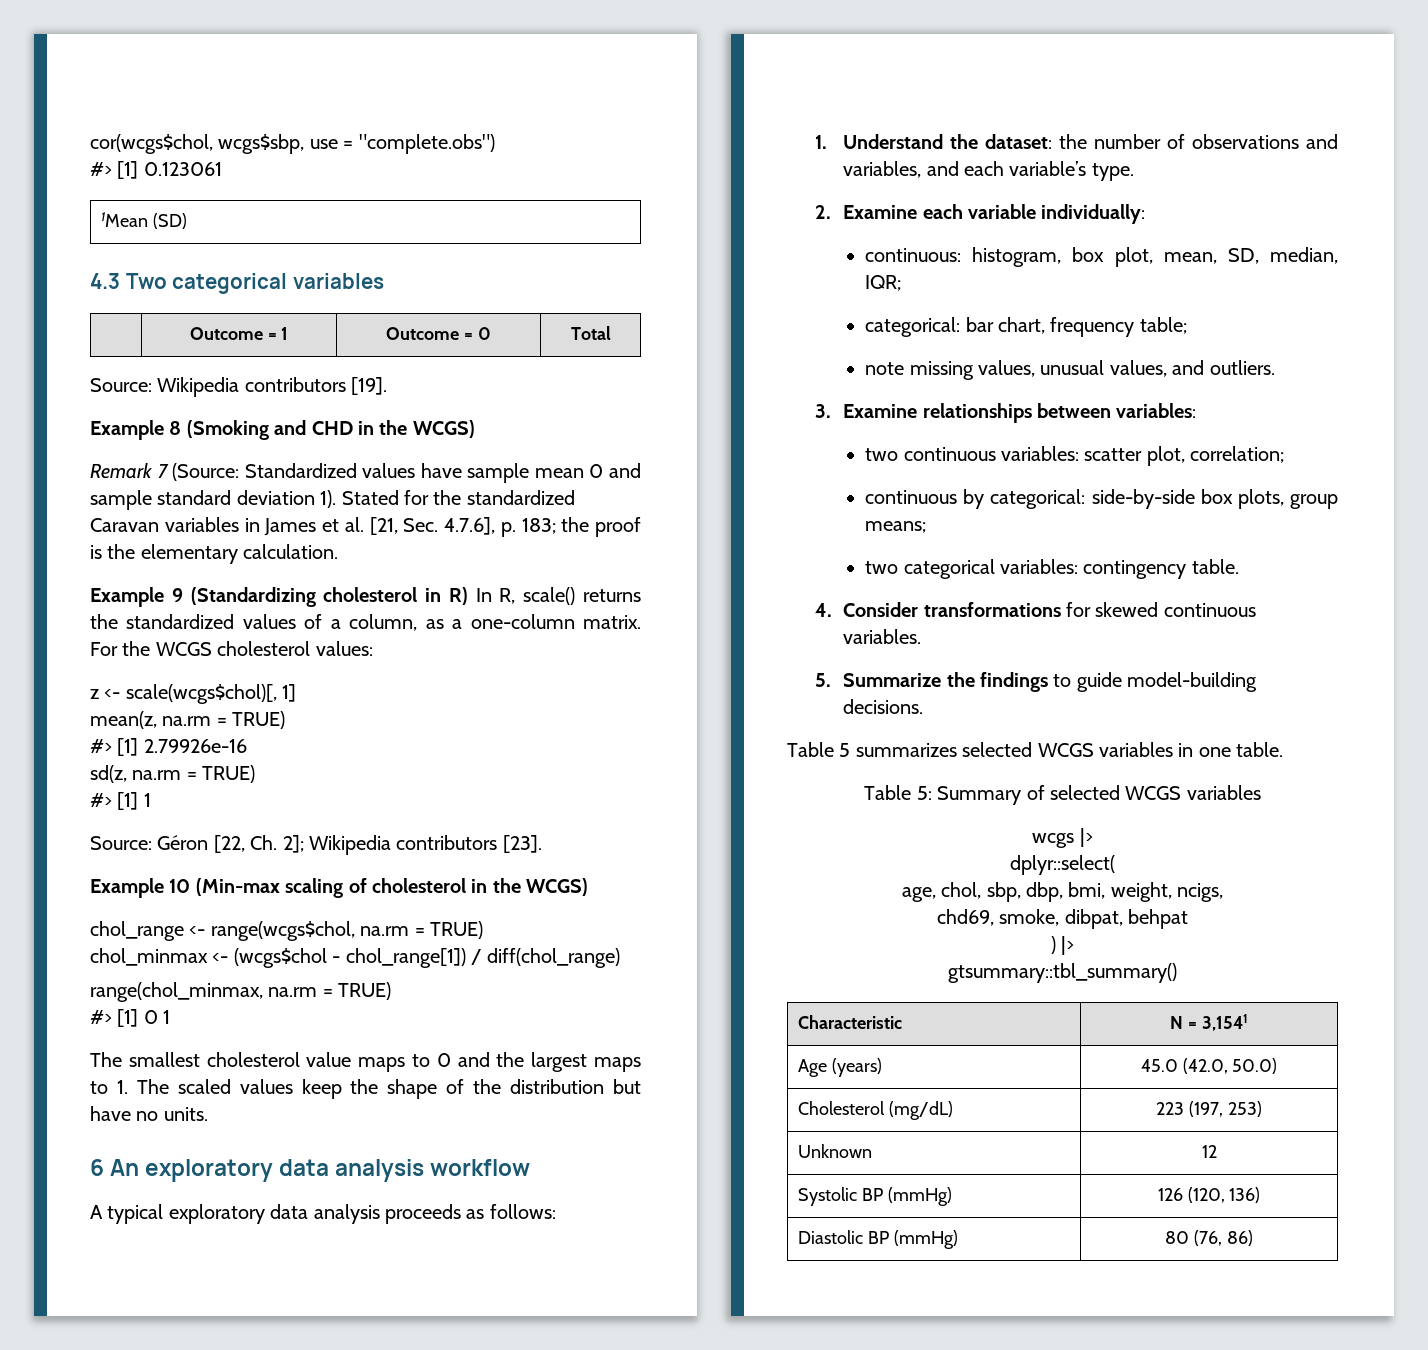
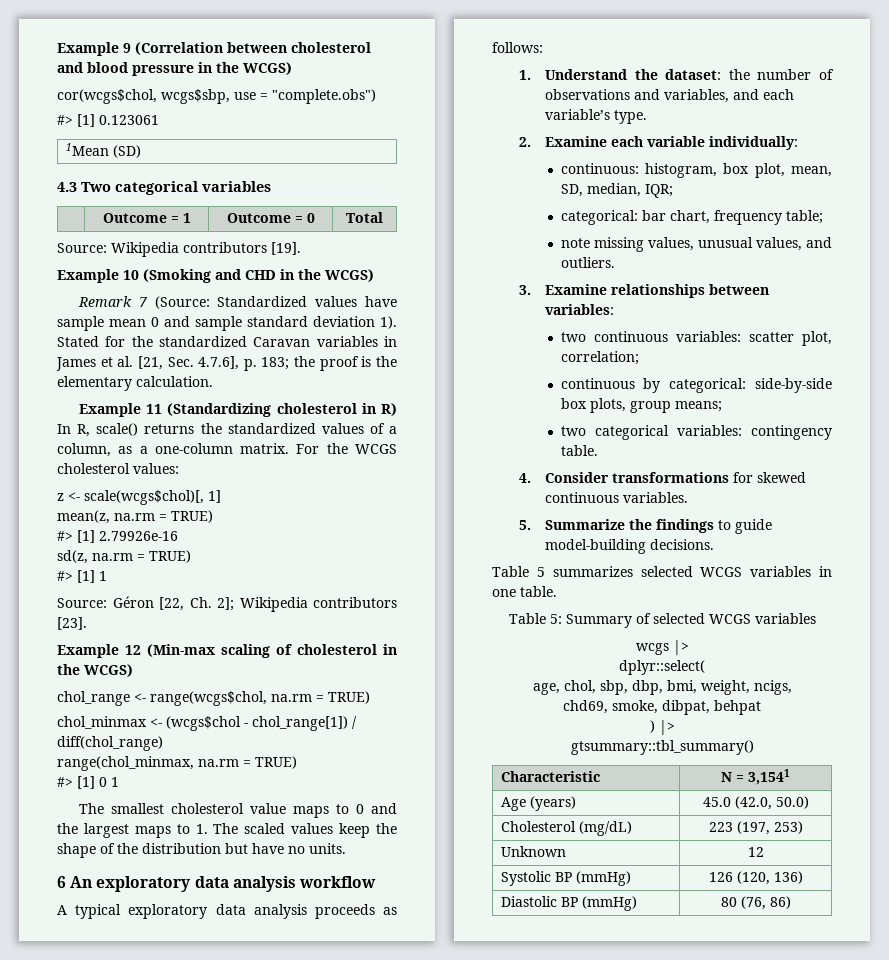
(90, 144) none -> [57,42,371,56] [57,62,292,76] Example 9 (Correlation between cholesterol and blood pressure in the WCGS) //
[169,421,182,435] 8 -> [123,270,139,280] 10
[171,588,183,602] 9 -> [146,404,163,414] 11
[169,879,191,893] 10 -> [125,645,141,655] 12

